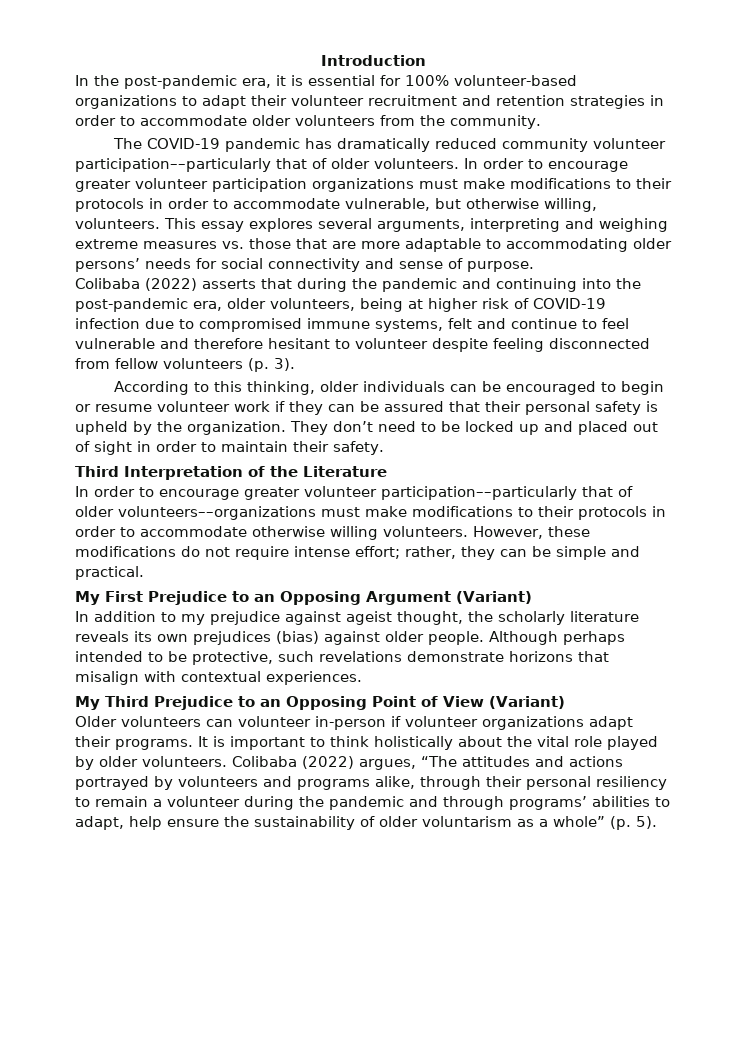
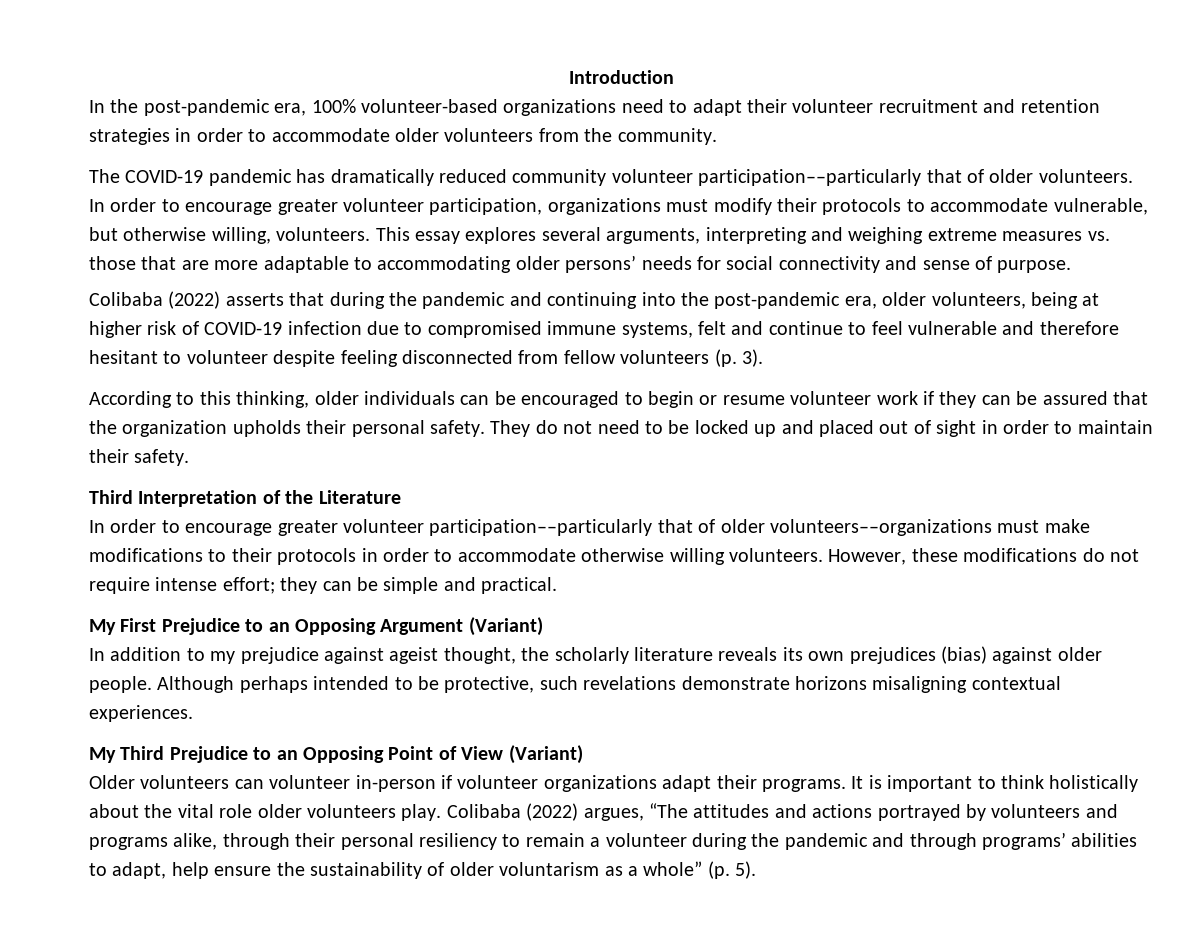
[276,75,401,86] it is essential for -> (307, 109) none
(177, 102) none -> [621,99,664,113] need
[212,178,307,192] participation -> [429,198,543,215] participation,
[463,178,672,189] [75,198,209,212] make modifications to their protocols in order -> [713,198,902,215] modify their protocols
[485,401,658,415] [75,421,373,435] their personal safety is upheld by the organization. They don’t -> [89,420,593,437] the organization upholds their personal safety. They do not
[405,546,456,559] rather, -> (275, 585) none
[578,651,609,662] [75,671,176,685] that misalign with -> [872,676,968,693] misaligning
[607,736,658,750] [75,756,227,770] played by older volunteers. -> [257,804,442,821] older volunteers play.

